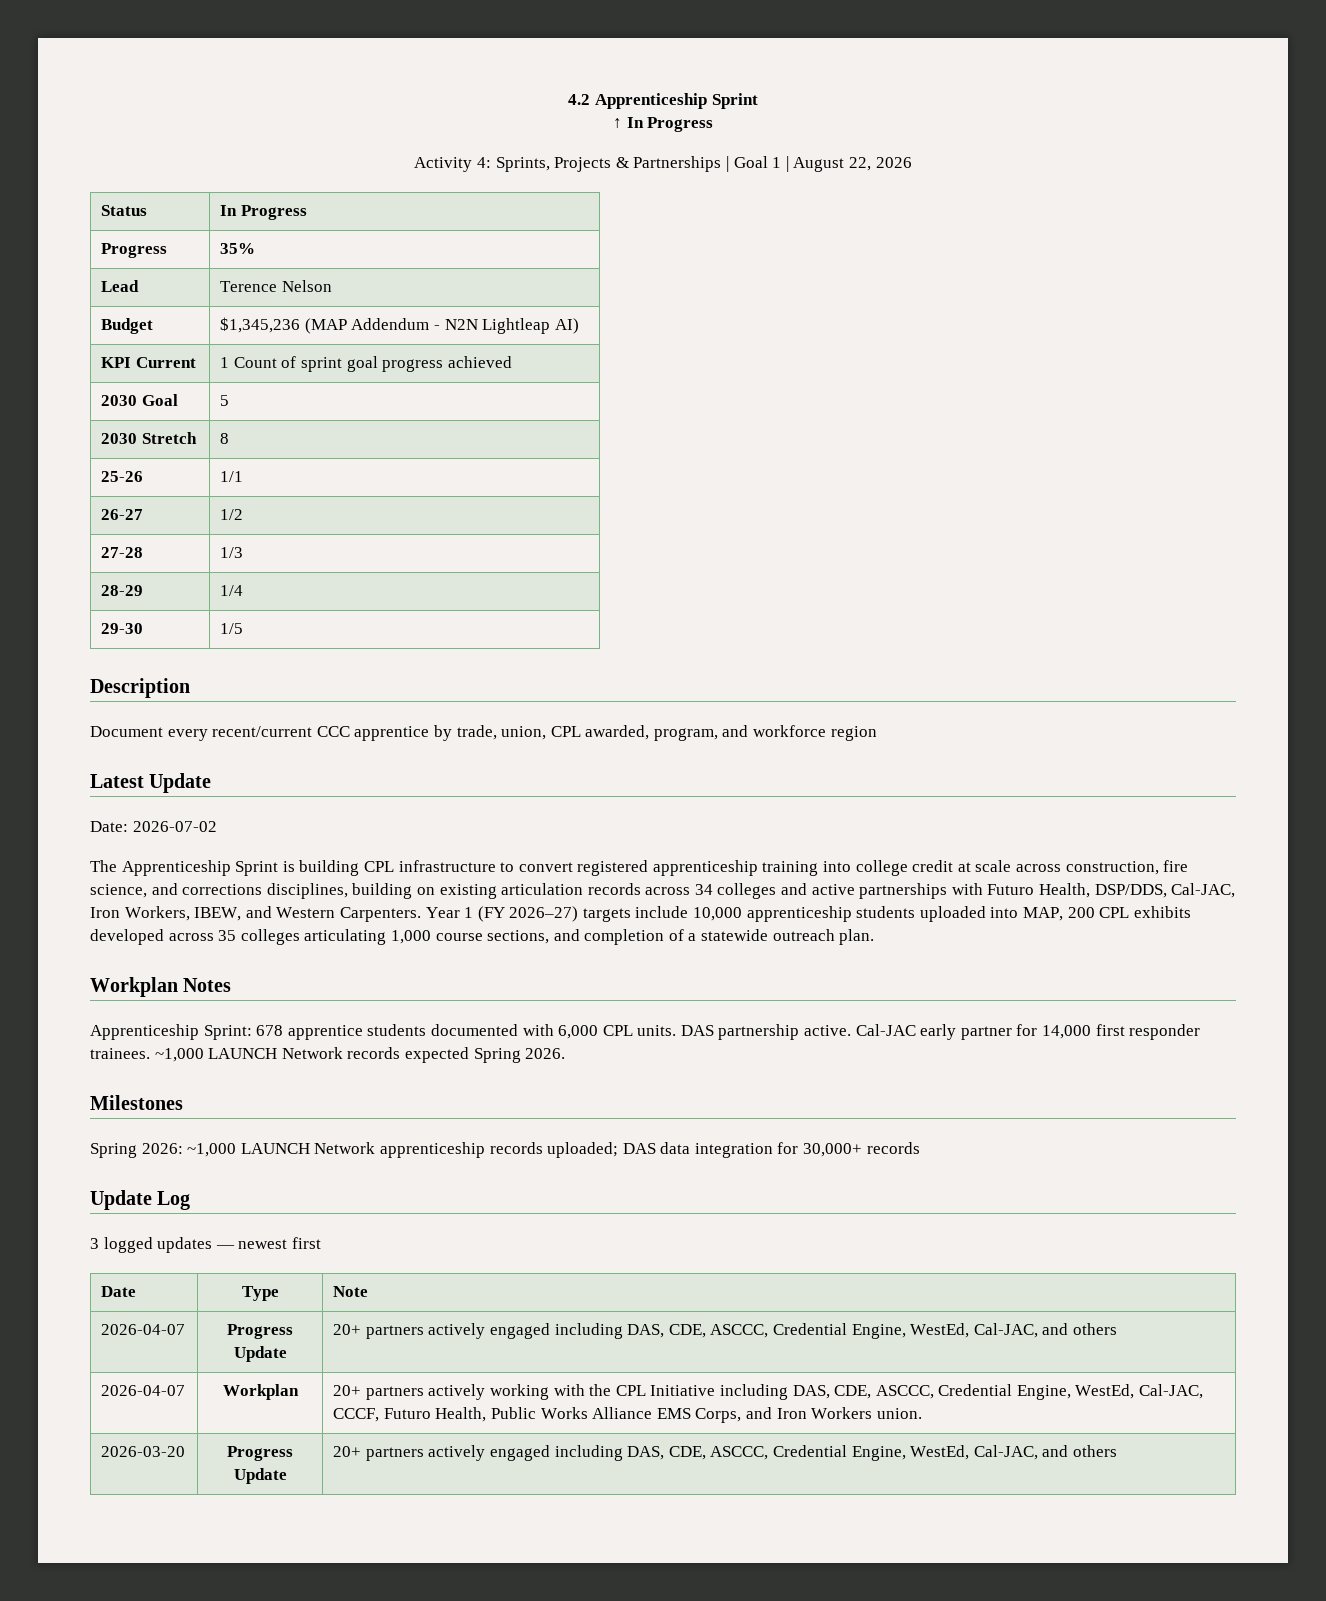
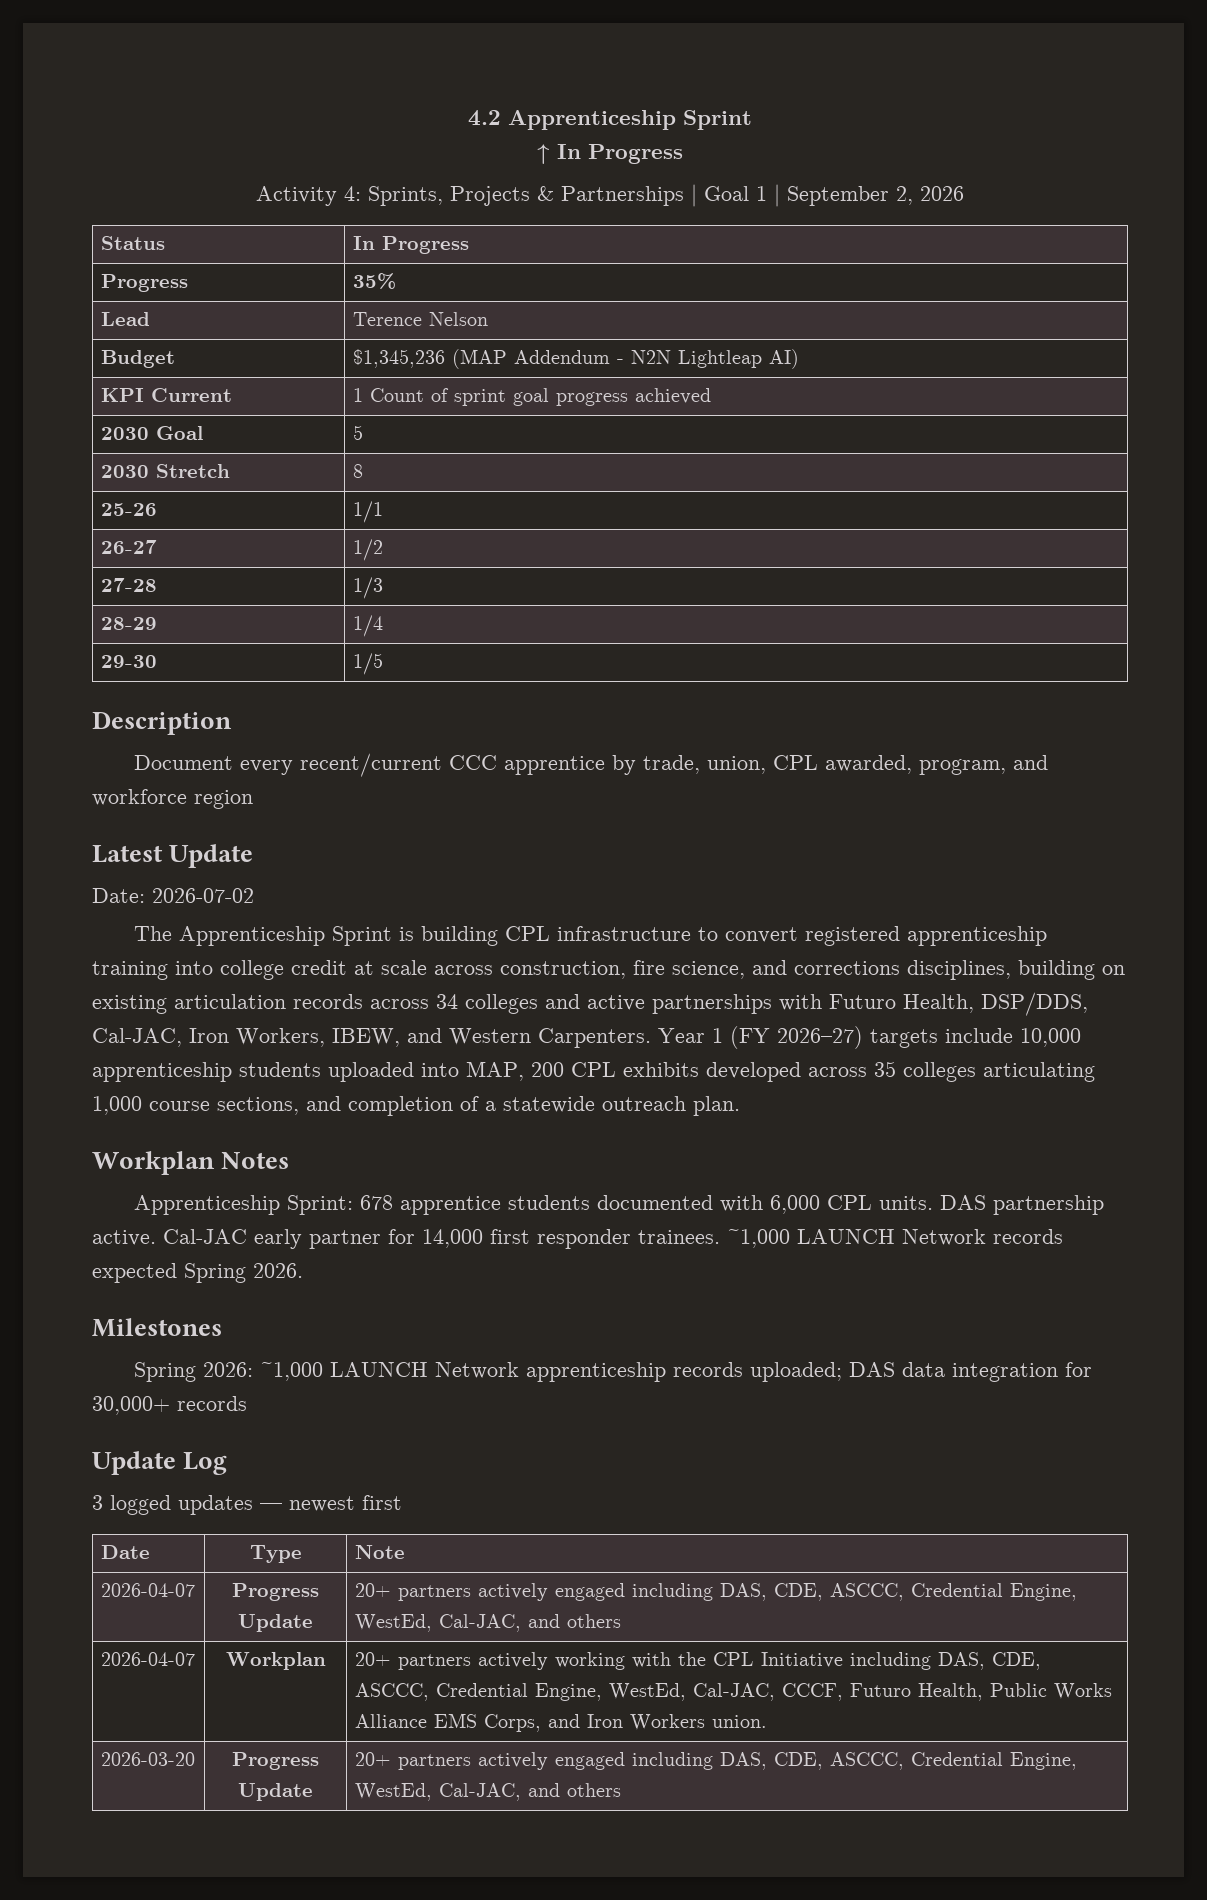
[793,157,871,172] August 22, -> [787,186,913,206] September 2,

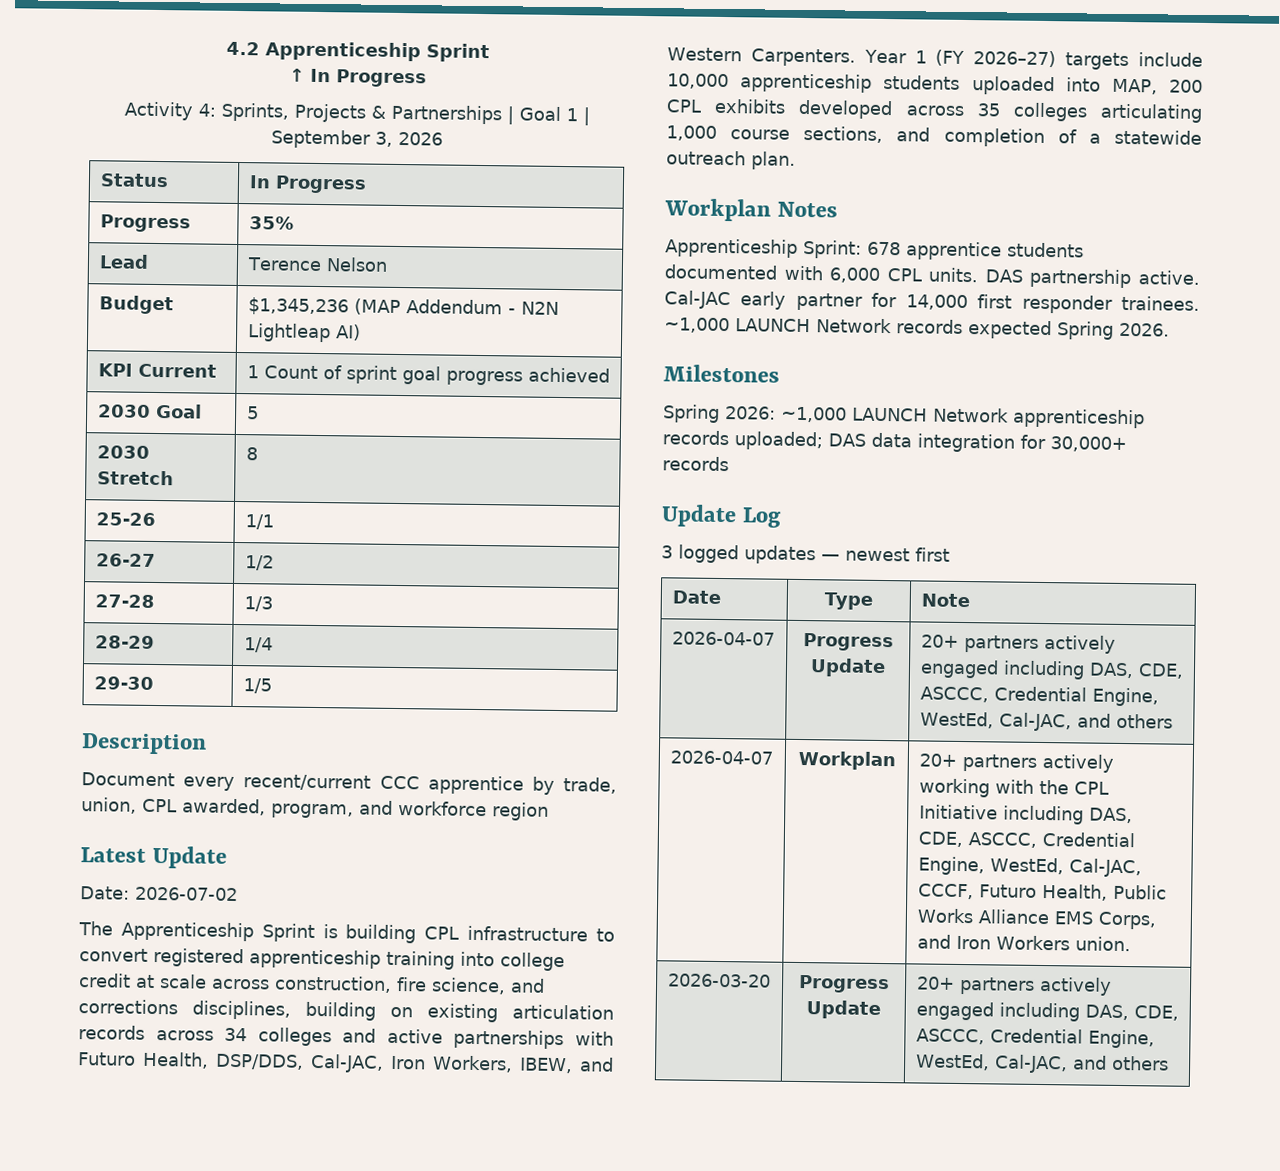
[896,186,913,205] 2, -> [375,131,393,147] 3,

